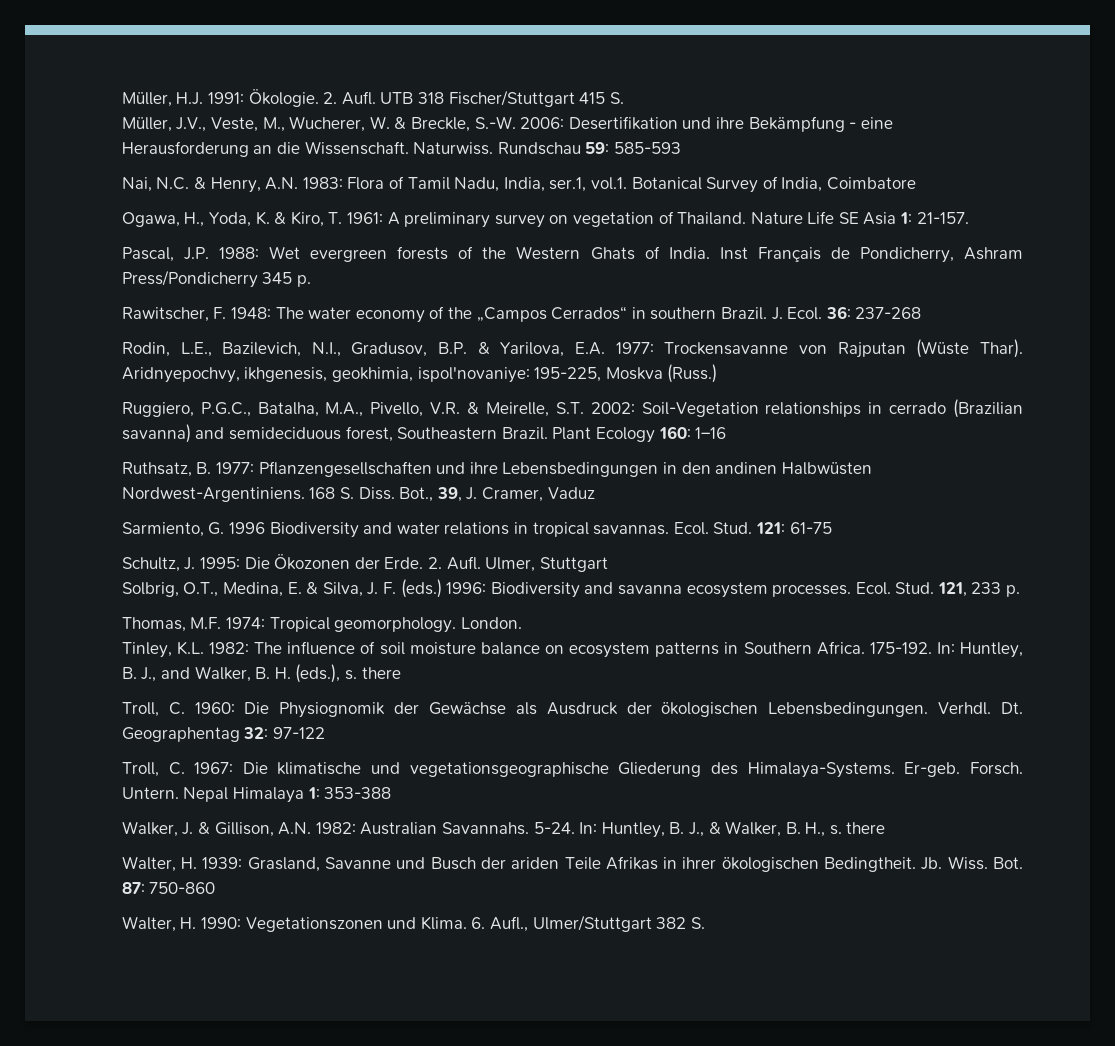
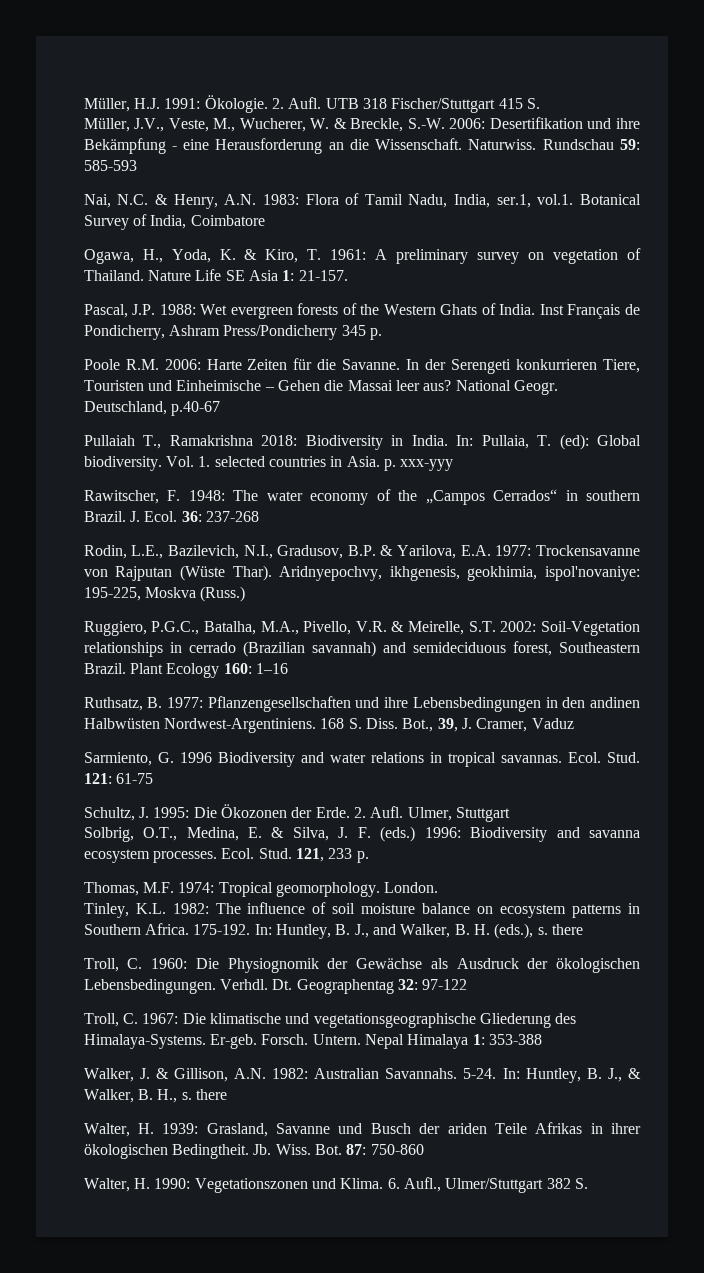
(312, 281) none -> [83,358,640,374] [83,380,558,395] [83,401,220,416] [83,434,641,450] [83,456,454,471] // Poole R.M. 2006: Harte Zeiten für die Savanne. In der Serengeti konkurrieren Tiere, Touristen und Einheimische – Gehen die Massai leer aus? National Geogr. Deutschland, p.40-67 // Pullaiah T., Ramakrishna 2018: Biodiversity in India. In: Pullaia, T. (ed): Global biodiversity. Vol. 1. selected countries in Asia. p. xxx-yyy
[121,424,191,443] savanna) -> [311,641,376,657] savannah)

